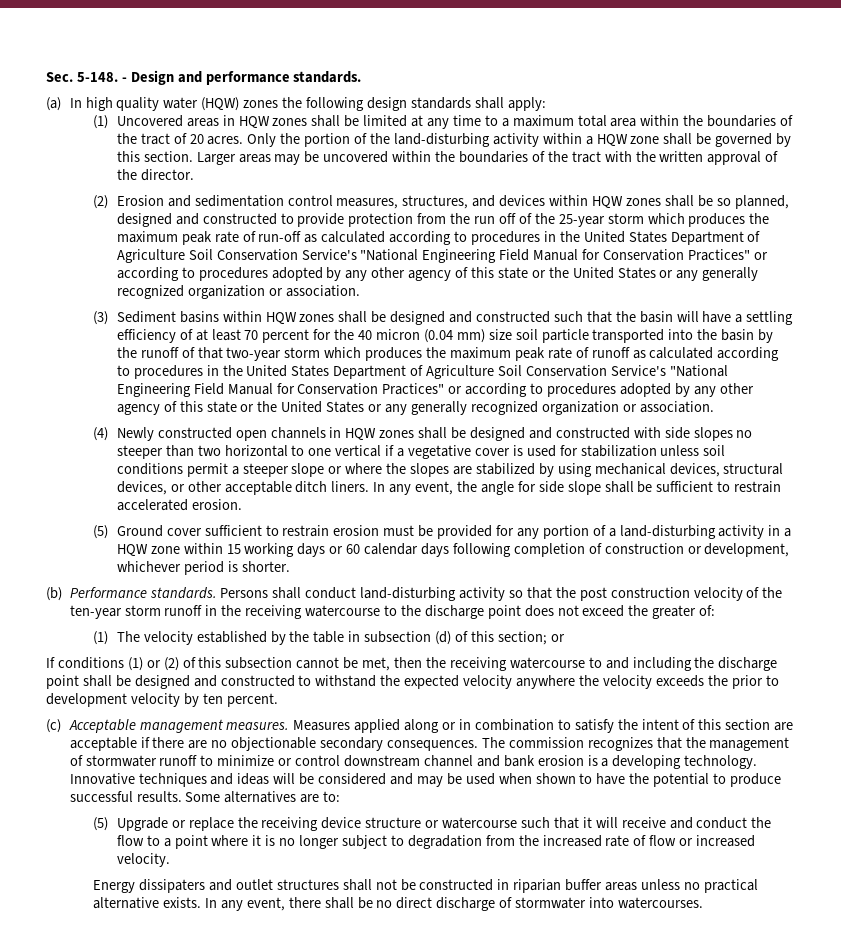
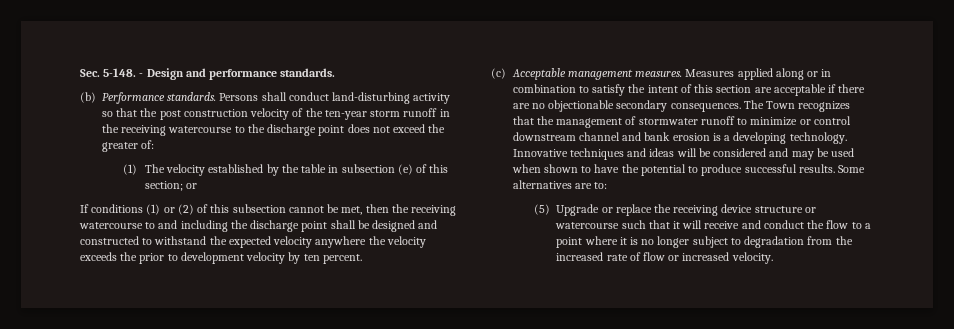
[46,97,546,111] [93,115,794,129] [116,133,792,147] [116,151,779,165] [116,169,194,181] [93,195,789,209] [116,213,770,227] [116,231,761,245] [116,249,768,263] [116,267,759,281] [116,285,360,299] [93,311,794,325] [116,329,774,343] [116,347,780,361] [116,365,728,379] [116,383,754,397] [116,401,714,415] [93,427,753,441] [116,445,726,459] [116,463,784,477] [116,481,782,495] [116,499,242,511] [93,525,792,539] [116,543,790,557] [116,561,290,575] // (a) In high quality water (HQW) zones the following design standards shall apply: // (1) Uncovered areas in HQW zones shall be limited at any time to a maximum total area within the boundaries of the tract of 20 acres. Only the portion of the land-disturbing activity within a HQW zone shall be governed by this section. Larger areas may be uncovered within the boundaries of the tract with the written approval of the director. // (2) Erosion and sedimentation control measures, structures, and devices within HQW zones shall be so planned, designed and constructed to provide protection from the run off of the 25-year storm which produces the maximum peak rate of run-off as calculated according to procedures in the United States Department of Agriculture Soil Conservation Service's "National Engineering Field Manual for Conservation Practices" or according to procedures adopted by any other agency of this state or the United States or any generally recognized organization or association. // (3) Sediment basins within HQW zones shall be designed and constructed such that the basin will have a settling efficiency of at least 70 percent for the 40 micron (0.04 mm) size soil particle transported into the basin by the runoff of that two-year storm which produces the maximum peak rate of runoff as calculated according to procedures in the United States Department of Agriculture Soil Conservation Service's "National Engineering Field Manual for Conservation Practices" or according to procedures adopted by any other agency of this state or the United States or any generally recognized organization or association. // (4) Newly constructed open channels in HQW zones shall be designed and constructed with side slopes no steeper than two horizontal to one vertical if a vegetative cover is used for stabilization unless soil conditions permit a steeper slope or where the slopes are stabilized by using mechanical devices, structural devices, or other acceptable ditch liners. In any event, the angle for side slope shall be sufficient to restrain accelerated erosion. // (5) Ground cover sufficient to restrain erosion must be provided for any portion of a land-disturbing activity in a HQW zone within 15 working days or 60 calendar days following completion of construction or development, whichever period is shorter. -> (336, 72) none
[435,631,452,645] (d) -> [397,164,413,175] (e)
[508,737,584,748] commission -> [766,101,796,109] Town
[93,879,758,893] [93,897,703,911] // Energy dissipaters and outlet structures shall not be constructed in riparian buffer areas unless no practical alternative exists. In any event, there shall be no direct discharge of stormwater into watercourses. -> (773, 258) none

